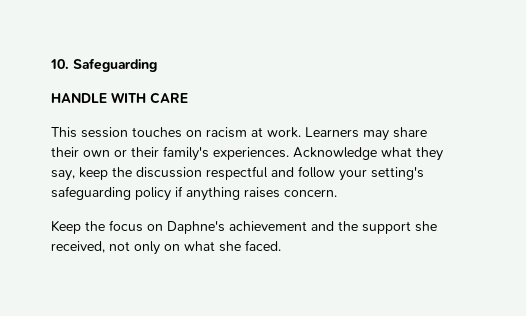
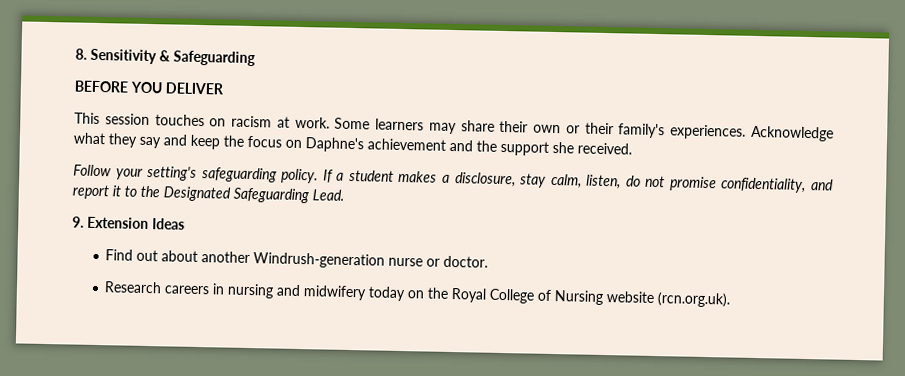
[50,58,157,72] [51,92,188,104] 10. Safeguarding // HANDLE WITH CARE -> [75,48,256,67] [74,80,225,95] 8. Sensitivity & Safeguarding // BEFORE YOU DELIVER
[305,127,359,138] Learners -> [334,117,425,131] Some learners
[51,166,424,181] [51,186,337,201] [51,220,81,234] say, keep the discussion respectful and follow your setting's safeguarding policy if anything raises concern. // Keep -> [139,134,220,150] say and keep
[51,240,281,255] received, not only on what she faced. -> [577,142,632,155] [73,164,834,193] [72,184,344,204] [72,216,185,230] [105,249,489,269] [104,281,731,308] received. // Follow your setting's safeguarding policy. If a student makes a disclosure, stay calm, listen, do not promise confidentiality, and report it to the Designated Safeguarding Lead. // 9. Extension Ideas // Find out about another Windrush-generation nurse or doctor. // Research careers in nursing and midwifery today on the Royal College of Nursing website (rcn.org.uk).

